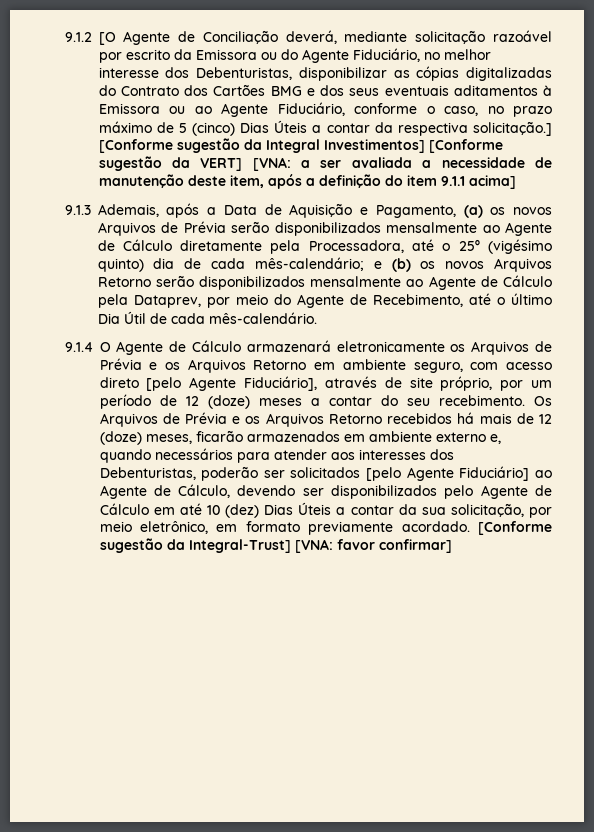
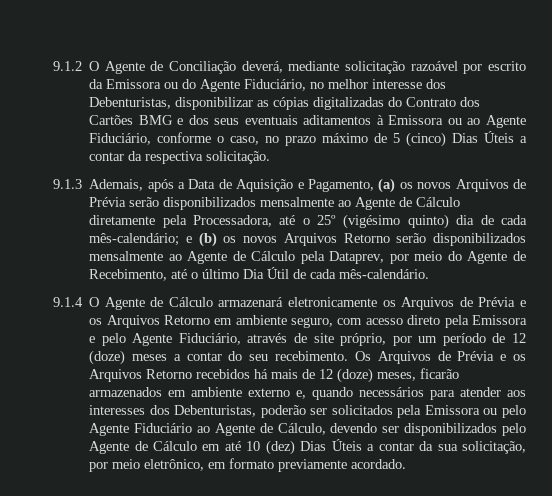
[98,32,116,45] [O -> [89,61,100,71] O
[473,121,552,136] [98,138,503,153] [98,156,552,171] [98,174,516,189] solicitação.] [Conforme sugestão da Integral Investimentos] [Conforme sugestão da VERT] [VNA: a ser avaliada a necessidade de manutenção deste item, após a definição do item 9.1.1 acima] -> [206,151,271,164] solicitação.
[146,376,318,391] [pelo Agente Fiduciário], -> [444,315,527,328] [89,333,241,346] pela Emissora e pelo Agente Fiduciário,
[366,466,530,481] [pelo Agente Fiduciário] -> [397,405,526,418] [89,423,192,436] pela Emissora ou pelo Agente Fiduciário
[478,521,552,535] [99,538,452,553] [Conforme sugestão da Integral-Trust] [VNA: favor confirmar] -> (407, 464) none

